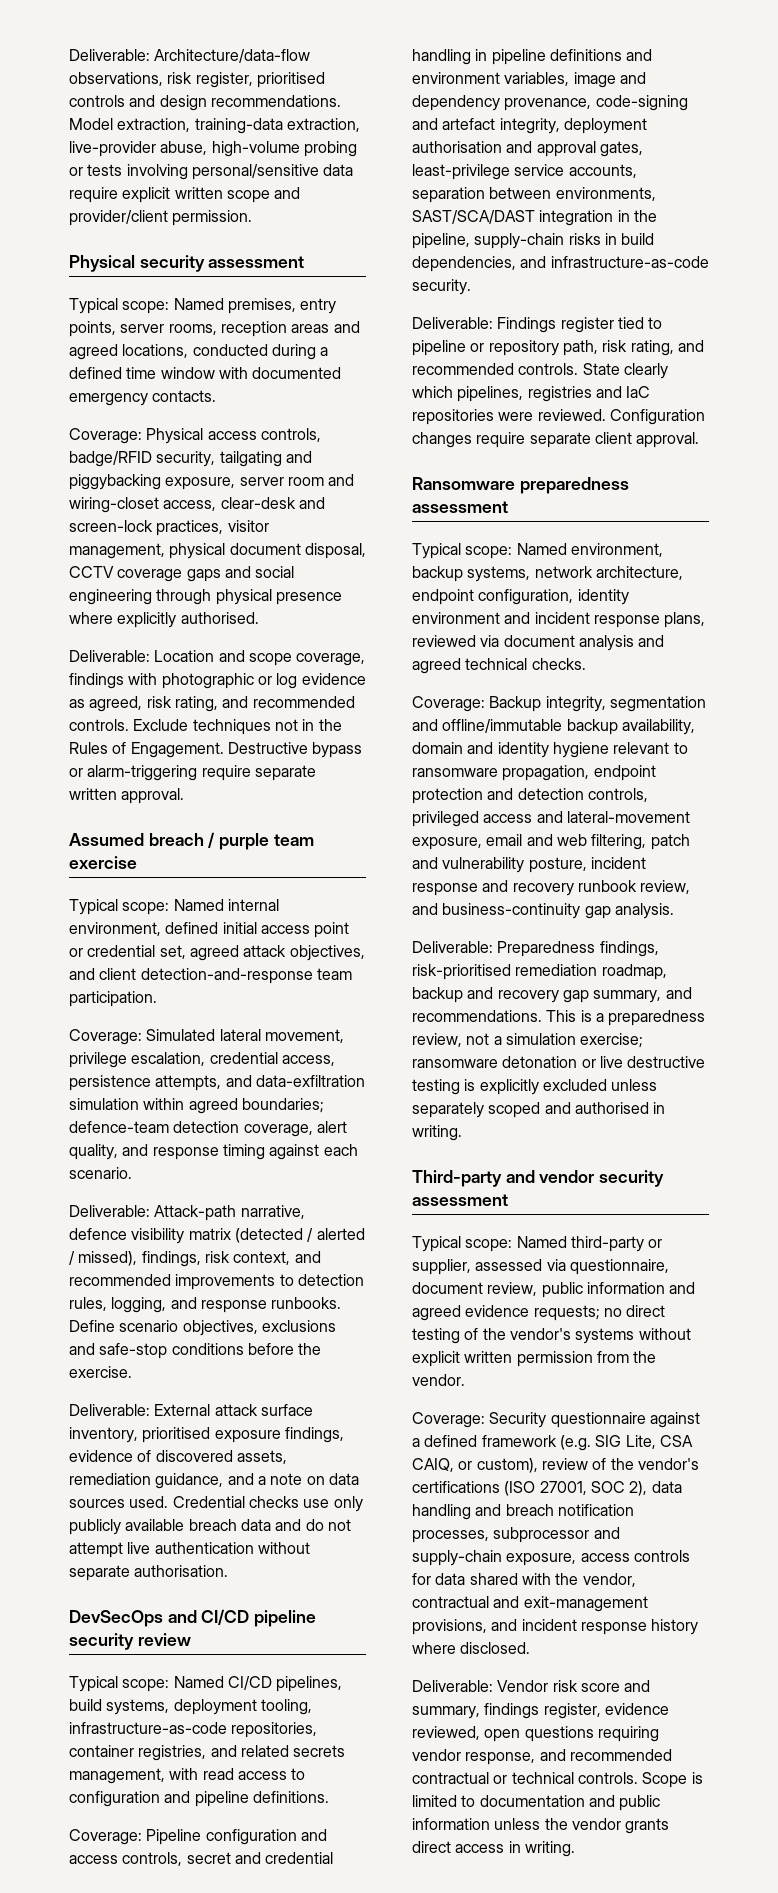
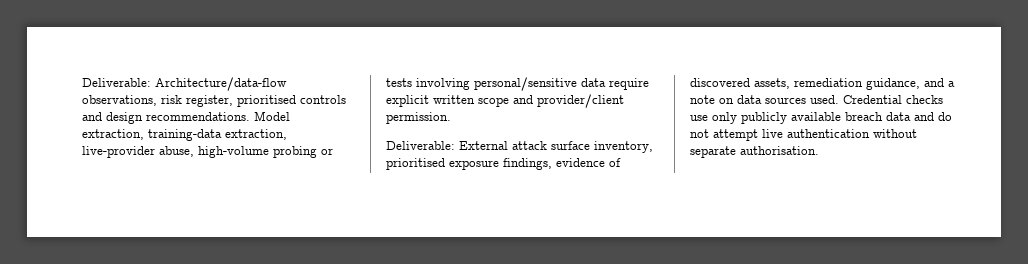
[69,255,305,272] [69,298,337,314] [69,321,360,337] [69,344,329,360] [69,367,342,379] [69,390,217,406] [69,428,321,444] [69,451,312,467] [69,474,355,490] [69,497,325,513] [69,520,269,536] [69,543,366,559] [69,566,295,582] [69,589,342,605] [69,612,259,628] [69,650,366,666] [69,673,366,689] [69,696,355,712] [69,719,342,735] [69,742,363,758] [69,765,316,781] [69,788,185,804] [69,832,314,850] [69,856,137,869] [69,899,279,915] [69,922,350,938] [69,945,365,961] [69,968,352,984] [69,991,157,1007] [69,1029,344,1045] [69,1052,335,1068] [69,1075,365,1091] [69,1098,324,1114] [69,1121,347,1137] [69,1144,358,1160] [69,1167,132,1179] [69,1205,305,1221] [69,1228,365,1244] [69,1251,321,1267] [69,1274,364,1290] [69,1297,342,1313] [69,1320,336,1336] [69,1343,322,1359] [69,1366,132,1378] // Physical security assessment // Typical scope: Named premises, entry points, server rooms, reception areas and agreed locations, conducted during a defined time window with documented emergency contacts. // Coverage: Physical access controls, badge/RFID security, tailgating and piggybacking exposure, server room and wiring-closet access, clear-desk and screen-lock practices, visitor management, physical document disposal, CCTV coverage gaps and social engineering through physical presence where explicitly authorised. // Deliverable: Location and scope coverage, findings with photographic or log evidence as agreed, risk rating, and recommended controls. Exclude techniques not in the Rules of Engagement. Destructive bypass or alarm-triggering require separate written approval. // Assumed breach / purple team exercise // Typical scope: Named internal environment, defined initial access point or credential set, agreed attack objectives, and client detection-and-response team participation. // Coverage: Simulated lateral movement, privilege escalation, credential access, persistence attempts, and data-exfiltration simulation within agreed boundaries; defence-team detection coverage, alert quality, and response timing against each scenario. // Deliverable: Attack-path narrative, defence visibility matrix (detected / alerted / missed), findings, risk context, and recommended improvements to detection rules, logging, and response runbooks. Define scenario objectives, exclusions and safe-stop conditions before the exercise. -> (451, 118) none
[69,1609,317,1627] [69,1633,191,1650] [69,1676,343,1692] [69,1699,312,1715] [69,1722,318,1738] [69,1745,346,1761] [69,1768,306,1784] [69,1791,329,1807] [69,1829,327,1845] [69,1852,334,1866] [412,49,653,65] [412,72,646,88] [412,95,688,111] [412,118,647,134] [412,141,643,157] [412,164,637,180] [412,187,656,203] [412,210,657,226] [412,233,655,249] [412,256,709,272] [412,279,471,295] [412,317,663,333] [412,340,704,356] [412,363,668,379] [412,386,651,402] [412,409,705,425] [412,432,700,448] [412,477,629,494] [412,501,508,513] [412,543,663,559] [412,566,683,582] [412,589,629,605] [412,612,706,628] [412,635,665,651] [412,658,586,674] [412,696,706,712] [412,719,695,735] [412,742,688,758] [412,765,656,781] [412,788,648,804] [412,811,690,827] [412,834,690,850] [412,857,646,873] [412,880,691,896] [412,903,674,919] [412,941,659,957] [412,964,667,980] [412,987,692,1003] [412,1010,706,1026] [412,1033,644,1048] [412,1056,706,1068] [412,1079,658,1095] [412,1102,666,1118] [412,1125,462,1141] [412,1170,665,1187] [412,1194,508,1206] [412,1236,663,1252] [412,1259,669,1275] [412,1282,696,1298] [412,1305,666,1321] [412,1328,691,1344] [412,1351,657,1367] [412,1374,465,1386] [412,1412,700,1428] [412,1435,693,1451] [412,1458,699,1473] [412,1481,682,1496] [412,1504,634,1520] [412,1527,620,1543] [412,1550,690,1566] [412,1573,636,1587] [412,1596,648,1612] [412,1619,699,1635] [412,1642,531,1654] [412,1680,651,1692] [412,1703,669,1719] [412,1726,659,1742] [412,1749,672,1765] [412,1772,703,1788] [412,1795,661,1811] [412,1818,670,1834] [412,1841,575,1857] // DevSecOps and CI/CD pipeline security review // Typical scope: Named CI/CD pipelines, build systems, deployment tooling, infrastructure-as-code repositories, container registries, and related secrets management, with read access to configuration and pipeline definitions. // Coverage: Pipeline configuration and access controls, secret and credential handling in pipeline definitions and environment variables, image and dependency provenance, code-signing and artefact integrity, deployment authorisation and approval gates, least-privilege service accounts, separation between environments, SAST/SCA/DAST integration in the pipeline, supply-chain risks in build dependencies, and infrastructure-as-code security. // Deliverable: Findings register tied to pipeline or repository path, risk rating, and recommended controls. State clearly which pipelines, registries and IaC repositories were reviewed. Configuration changes require separate client approval. // Ransomware preparedness assessment // Typical scope: Named environment, backup systems, network architecture, endpoint configuration, identity environment and incident response plans, reviewed via document analysis and agreed technical checks. // Coverage: Backup integrity, segmentation and offline/immutable backup availability, domain and identity hygiene relevant to ransomware propagation, endpoint protection and detection controls, privileged access and lateral-movement exposure, email and web filtering, patch and vulnerability posture, incident response and recovery runbook review, and business-continuity gap analysis. // Deliverable: Preparedness findings, risk-prioritised remediation roadmap, backup and recovery gap summary, and recommendations. This is a preparedness review, not a simulation exercise; ransomware detonation or live destructive testing is explicitly excluded unless separately scoped and authorised in writing. // Third-party and vendor security assessment // Typical scope: Named third-party or supplier, assessed via questionnaire, document review, public information and agreed evidence requests; no direct testing of the vendor's systems without explicit written permission from the vendor. // Coverage: Security questionnaire against a defined framework (e.g. SIG Lite, CSA CAIQ, or custom), review of the vendor's certifications (ISO 27001, SOC 2), data handling and breach notification processes, subprocessor and supply-chain exposure, access controls for data shared with the vendor, contractual and exit-management provisions, and incident response history where disclosed. // Deliverable: Vendor risk score and summary, findings register, evidence reviewed, open questions requiring vendor response, and recommended contractual or technical controls. Scope is limited to documentation and public information unless the vendor grants direct access in writing. -> (819, 150) none

